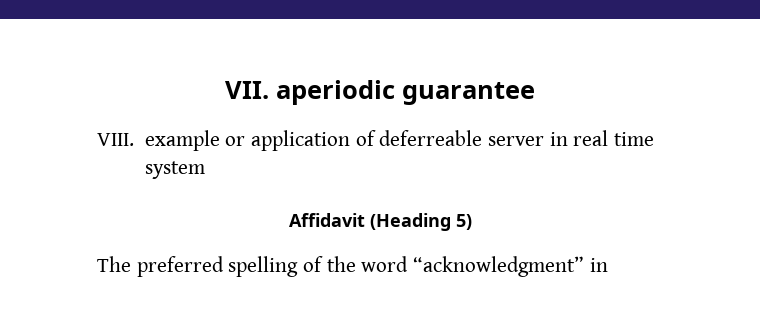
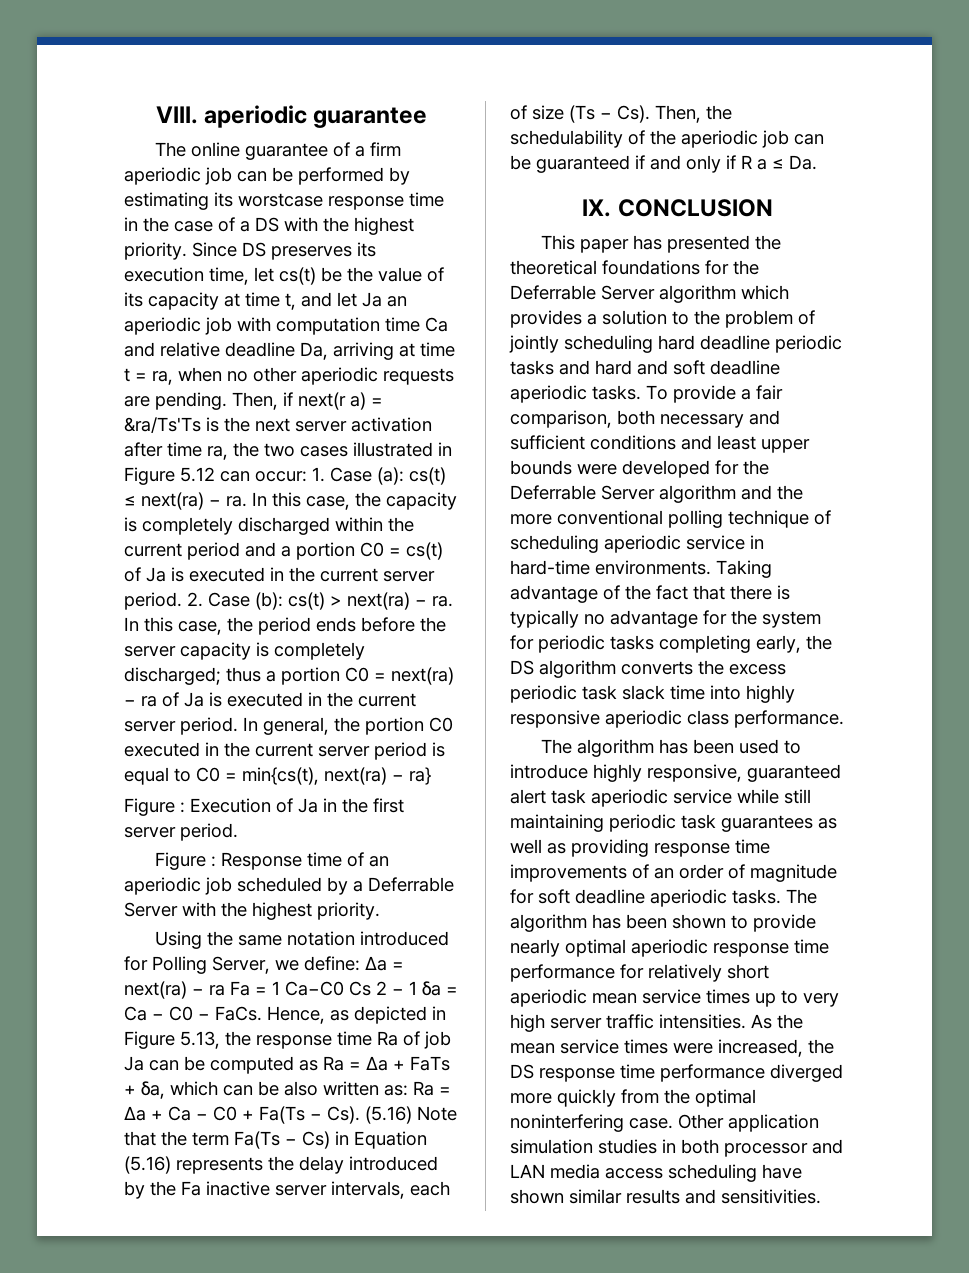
[225,81,269,99] VII. -> [155,106,198,124] VIII.
[97,130,654,151] [144,161,205,179] [288,213,472,231] [97,256,608,277] VIII. example or application of deferreable server in real time system // Affidavit (Heading 5) // The preferred spelling of the word “acknowledgment” in -> [154,142,401,160] [124,167,410,185] [124,192,444,210] [124,217,414,235] [124,242,376,260] [124,267,444,285] [124,292,407,310] [124,317,448,335] [124,342,455,360] [124,367,454,385] [124,392,383,410] [124,417,432,433] [124,442,452,460] [124,467,446,485] [124,492,457,510] [124,517,414,535] [124,542,443,560] [124,567,435,582] [124,592,453,610] [124,617,446,635] [124,642,365,660] [124,667,454,685] [124,692,416,707] [124,717,453,735] [124,742,445,760] [124,767,431,785] [124,798,404,816] [124,823,238,841] [154,852,389,870] [124,877,454,895] [124,902,380,920] [154,931,449,949] [124,956,404,974] [124,981,458,999] [124,1006,446,1024] [124,1031,451,1049] [124,1056,450,1074] [124,1081,451,1099] [124,1106,457,1124] [124,1131,427,1149] [124,1156,438,1174] [124,1181,450,1199] [510,105,732,123] [510,130,824,148] [510,155,817,173] [582,199,773,217] [540,235,781,253] [510,260,759,275] [510,285,789,303] [510,310,815,328] [509,335,842,353] [510,360,780,375] [510,385,783,403] [510,410,780,428] [510,435,810,453] [510,460,769,478] [510,485,803,503] [510,510,831,528] [510,535,764,553] [510,560,772,578] [510,585,790,603] [510,610,821,628] [510,635,832,653] [510,660,786,678] [510,685,795,703] [510,710,844,728] [540,739,801,757] [510,764,841,782] [510,789,811,807] [510,814,837,832] [510,839,770,857] [510,864,837,882] [510,889,817,907] [510,914,816,932] [510,939,829,957] [510,964,769,982] [510,989,839,1007] [510,1014,803,1032] [510,1039,834,1057] [510,1064,843,1082] [510,1089,756,1107] [510,1114,819,1132] [510,1139,843,1157] [510,1164,802,1182] [510,1189,821,1204] The online guarantee of a firm aperiodic job can be performed by estimating its worstcase response time in the case of a DS with the highest priority. Since DS preserves its execution time, let cs(t) be the value of its capacity at time t, and let Ja an aperiodic job with computation time Ca and relative deadline Da, arriving at time t = ra, when no other aperiodic requests are pending. Then, if next(r a) = &ra/Ts'Ts is the next server activation after time ra, the two cases illustrated in Figure 5.12 can occur: 1. Case (a): cs(t) ≤ next(ra) − ra. In this case, the capacity is completely discharged within the current period and a portion C0 = cs(t) of Ja is executed in the current server period. 2. Case (b): cs(t) > next(ra) − ra. In this case, the period ends before the server capacity is completely discharged; thus a portion C0 = next(ra) − ra of Ja is executed in the current server period. In general, the portion C0 executed in the current server period is equal to C0 = min{cs(t), next(ra) − ra} // Figure : Execution of Ja in the first server period. // Figure : Response time of an aperiodic job scheduled by a Deferrable Server with the highest priority. // Using the same notation introduced for Polling Server, we define: ∆a = next(ra) − ra Fa = 1 Ca−C0 Cs 2 − 1 δa = Ca − C0 − FaCs. Hence, as depicted in Figure 5.13, the response time Ra of job Ja can be computed as Ra = ∆a + FaTs + δa, which can be also written as: Ra = ∆a + Ca − C0 + Fa(Ts − Cs). (5.16) Note that the term Fa(Ts − Cs) in Equation (5.16) represents the delay introduced by the Fa inactive server intervals, each of size (Ts − Cs). Then, the schedulability of the aperiodic job can be guaranteed if and only if R a ≤ Da. // IX. CONCLUSION // This paper has presented the theoretical foundations for the Deferrable Server algorithm which provides a solution to the problem of jointly scheduling hard deadline periodic tasks and hard and soft deadline aperiodic tasks. To provide a fair comparison, both necessary and sufficient conditions and least upper bounds were developed for the Deferrable Server algorithm and the more conventional polling technique of scheduling aperiodic service in hard-time environments. Taking advantage of the fact that there is typically no advantage for the system for periodic tasks completing early, the DS algorithm converts the excess periodic task slack time into highly responsive aperiodic class performance. // The algorithm has been used to introduce highly responsive, guaranteed alert task aperiodic service while still maintaining periodic task guarantees as well as providing response time improvements of an order of magnitude for soft deadline aperiodic tasks. The algorithm has been shown to provide nearly optimal aperiodic response time performance for relatively short aperiodic mean service times up to very high server traffic intensities. As the mean service times were increased, the DS response time performance diverged more quickly from the optimal noninterfering case. Other application simulation studies in both processor and LAN media access scheduling have shown similar results and sensitivities.

